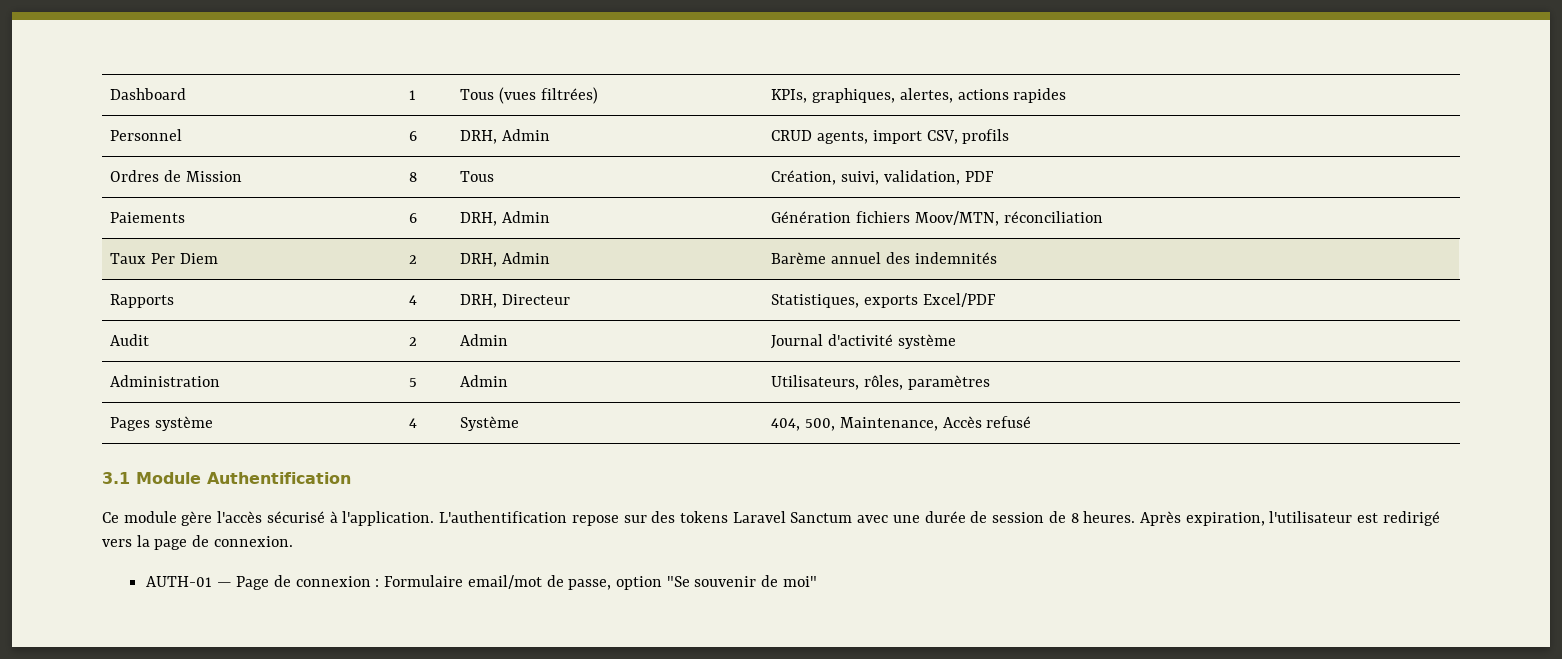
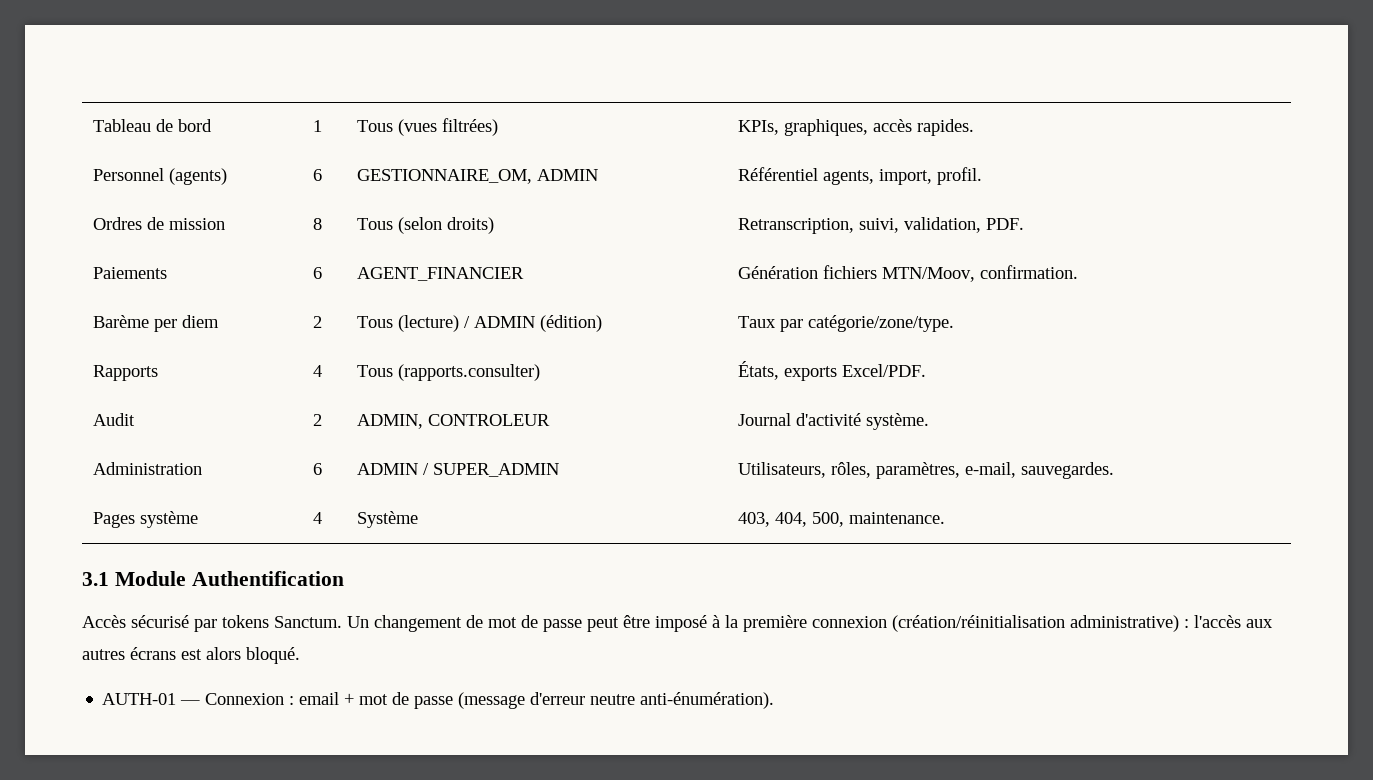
[110,88,187,100] Dashboard -> [93,119,213,132] Tableau de bord
[899,88,1067,103] alertes, actions rapides -> [873,119,975,136] accès rapides.
[409,131,418,141] [460,129,551,144] [771,129,1010,144] | 6 | DRH, Admin | CRUD agents, import CSV, profils -> [169,168,228,185] [313,169,323,181] [357,169,599,184] [738,167,983,185] (agents) | 6 | GESTIONNAIRE_OM, ADMIN | Référentiel agents, import, profil.
[185,171,242,182] Mission -> [169,218,226,230] mission
[771,170,837,185] | Création, -> [398,217,495,234] [738,218,855,234] (selon droits) | Retranscription,
[964,171,994,182] PDF -> [986,218,1025,230] PDF.
[460,211,551,226] DRH, Admin -> [357,267,525,281] AGENT_FINANCIER
[914,211,1103,226] [110,253,218,264] [409,255,418,264] [460,252,551,267] [771,252,997,264] [110,294,175,308] [409,295,418,305] [460,294,571,308] [771,293,996,308] Moov/MTN, réconciliation // Taux Per Diem | 2 | DRH, Admin | Barème annuel des indemnités // Rapports | 4 | DRH, Directeur | Statistiques, exports Excel/PDF -> [882,265,1079,282] [93,315,220,332] [313,316,323,328] [357,315,603,332] [738,315,955,332] [93,365,159,381] [313,365,323,377] [357,364,541,381] [738,361,927,381] MTN/Moov, confirmation. // Barème per diem | 2 | Tous (lecture) / ADMIN (édition) | Taux par catégorie/zone/type. // Rapports | 4 | Tous (rapports.consulter) | États, exports Excel/PDF.
[460,334,509,346] Admin -> [357,414,551,429] ADMIN, CONTROLEUR
[897,334,956,349] système -> [866,413,930,430] système.
[409,378,418,387] [460,375,509,387] 5 | Admin -> [313,463,323,475] [357,463,560,477] 6 | ADMIN / SUPER_ADMIN
[907,375,990,390] paramètres -> [876,462,1115,479] paramètres, e-mail, sauvegardes.
(520, 423) none -> [738,512,771,527] 403,
[839,416,1032,431] Maintenance, Accès refusé -> [849,512,946,524] maintenance.
[102,511,1440,526] [102,535,293,550] [145,575,817,590] Ce module gère l'accès sécurisé à l'application. L'authentification repose sur des tokens Laravel Sanctum avec une durée de session de 8 heures. Après expiration, l'utilisateur est redirigé vers la page de connexion. // AUTH-01 — Page de connexion : Formulaire email/mot de passe, option "Se souvenir de moi" -> [82,615,1273,632] [82,647,300,664] [102,692,775,709] Accès sécurisé par tokens Sanctum. Un changement de mot de passe peut être imposé à la première connexion (création/réinitialisation administrative) : l'accès aux autres écrans est alors bloqué. // AUTH-01 — Connexion : email + mot de passe (message d'erreur neutre anti-énumération).

